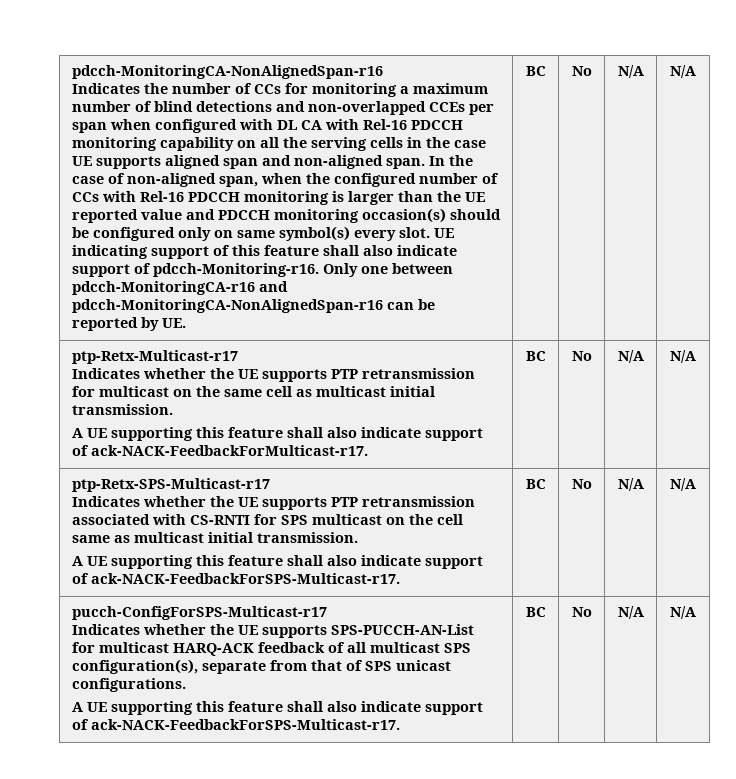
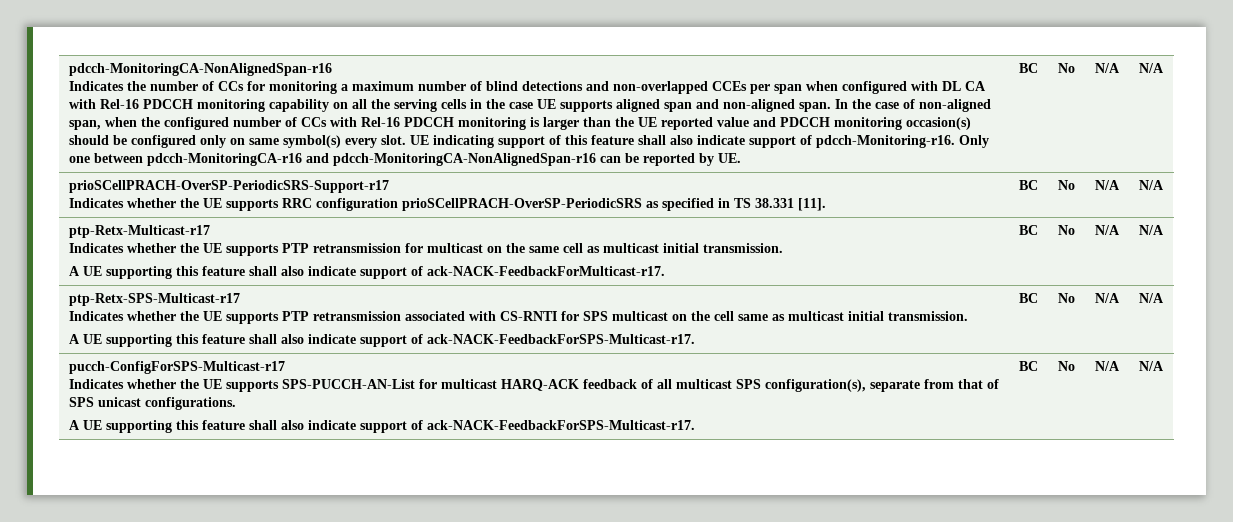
(696, 71) none -> [68,180,389,193] [68,198,826,211] [1018,180,1038,190] [1057,180,1075,190] [1094,180,1120,190] [1139,180,1164,190] // prioSCellPRACH-OverSP-PeriodicSRS-Support-r17 // Indicates whether the UE supports RRC configuration prioSCellPRACH-OverSP-PeriodicSRS as specified in TS 38.331 [11]. | BC | No | N/A | N/A

